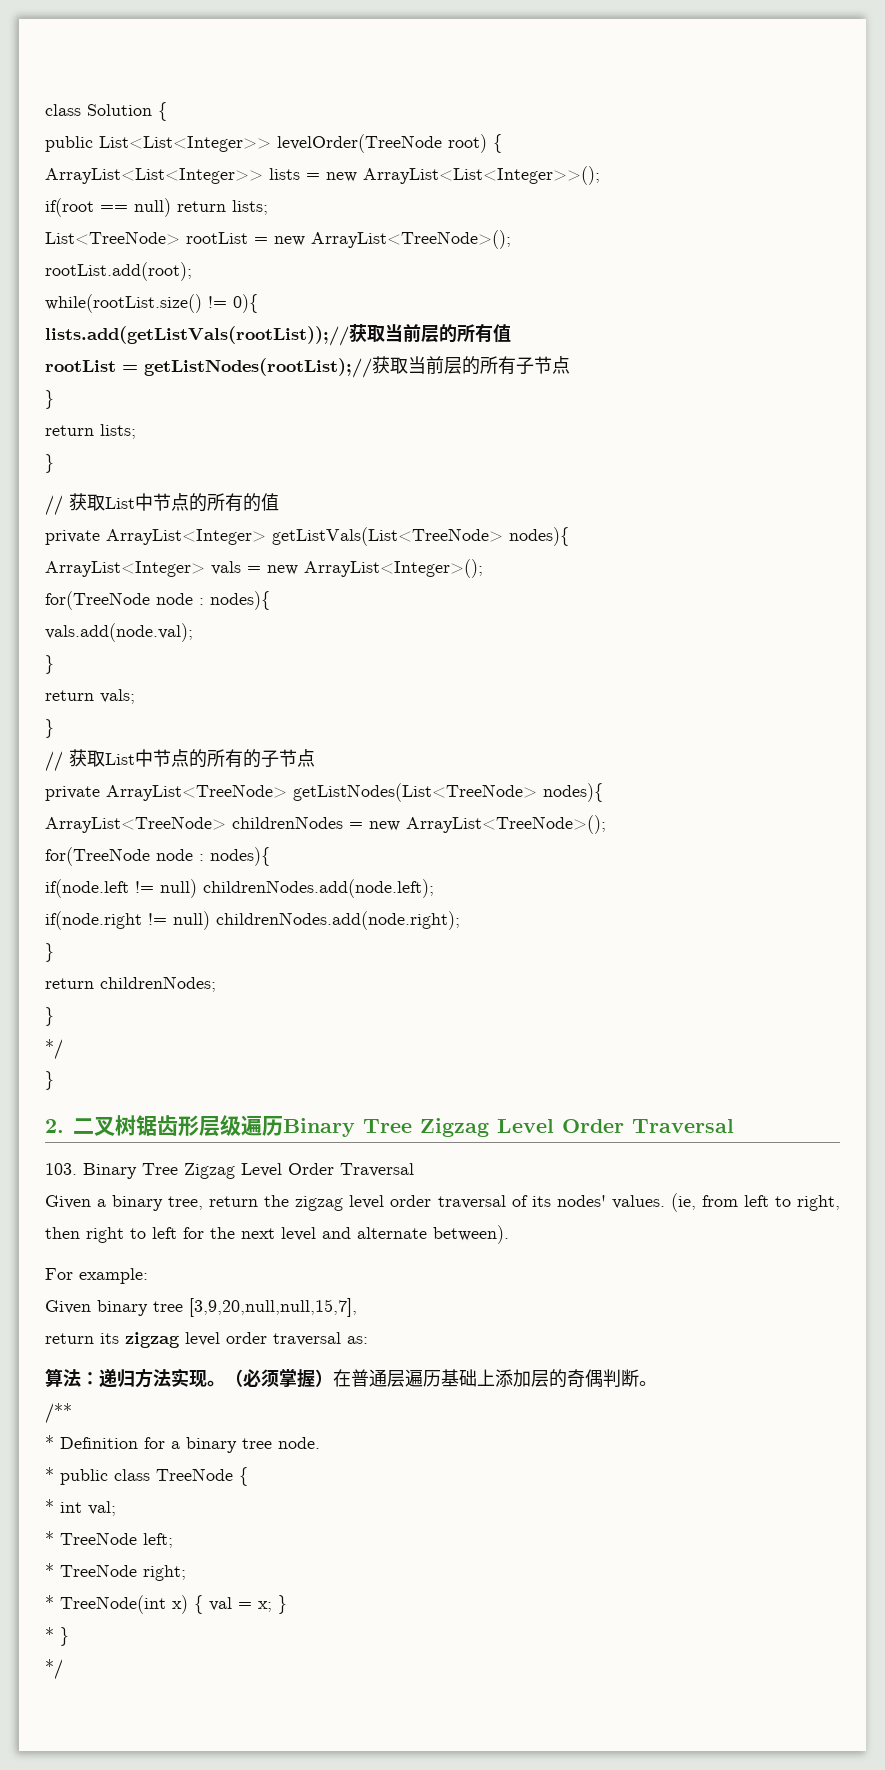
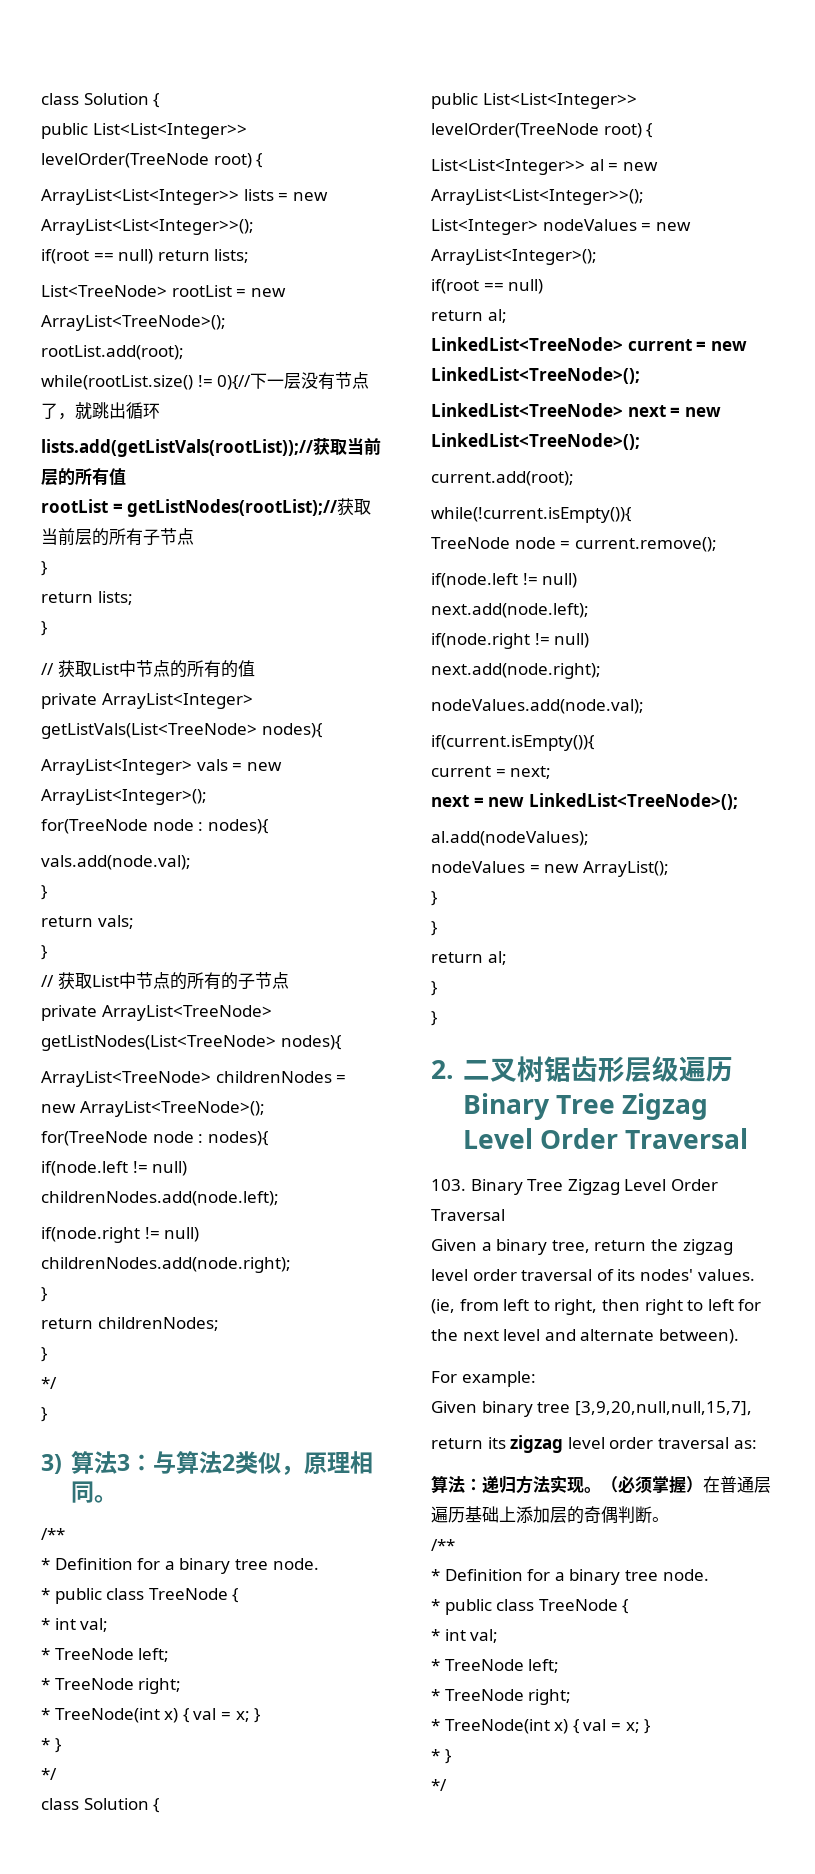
[233,294,258,313] 0){ -> [217,372,370,390] [41,402,160,420] 0){//下一层没有节点了，就跳出循环
(54, 1080) none -> [41,1451,373,1475] [70,1481,117,1503] [41,1528,65,1540] [41,1558,319,1574] [41,1588,239,1604] [41,1618,109,1632] [41,1648,170,1662] [41,1678,182,1694] [41,1708,261,1723] [41,1738,61,1753] [41,1768,57,1780] [41,1798,160,1813] [431,93,637,109] [431,123,653,138] [431,159,658,175] [431,189,644,205] [431,219,691,235] [431,249,597,265] [431,279,544,294] [431,309,507,323] [431,337,747,351] [431,367,640,384] [431,403,721,417] [431,433,640,450] [431,471,574,486] [431,507,631,523] [431,537,717,552] [431,573,578,588] [431,603,589,618] [431,633,590,649] [431,663,601,679] [431,699,644,714] [431,735,594,751] [431,766,552,779] [431,793,738,810] [431,831,589,846] [431,861,669,877] [431,891,437,906] [431,921,437,936] [431,951,507,965] [431,981,437,996] [431,1011,437,1026] // 3)算法3：与算法2类似，原理相同。 // /** // * Definition for a binary tree node. // * public class TreeNode { // * int val; // * TreeNode left; // * TreeNode right; // * TreeNode(int x) { val = x; } // * } // */ // class Solution { // public List<List<Integer>> levelOrder(TreeNode root) { // List<List<Integer>> al = new ArrayList<List<Integer>>(); // List<Integer> nodeValues = new ArrayList<Integer>(); // if(root == null) // return al; // LinkedList<TreeNode> current = new LinkedList<TreeNode>(); // LinkedList<TreeNode> next = new LinkedList<TreeNode>(); // current.add(root); // while(!current.isEmpty()){ // TreeNode node = current.remove(); // if(node.left != null) // next.add(node.left); // if(node.right != null) // next.add(node.right); // nodeValues.add(node.val); // if(current.isEmpty()){ // current = next; // next = new LinkedList<TreeNode>(); // al.add(nodeValues); // nodeValues = new ArrayList(); // } // } // return al; // } // }

